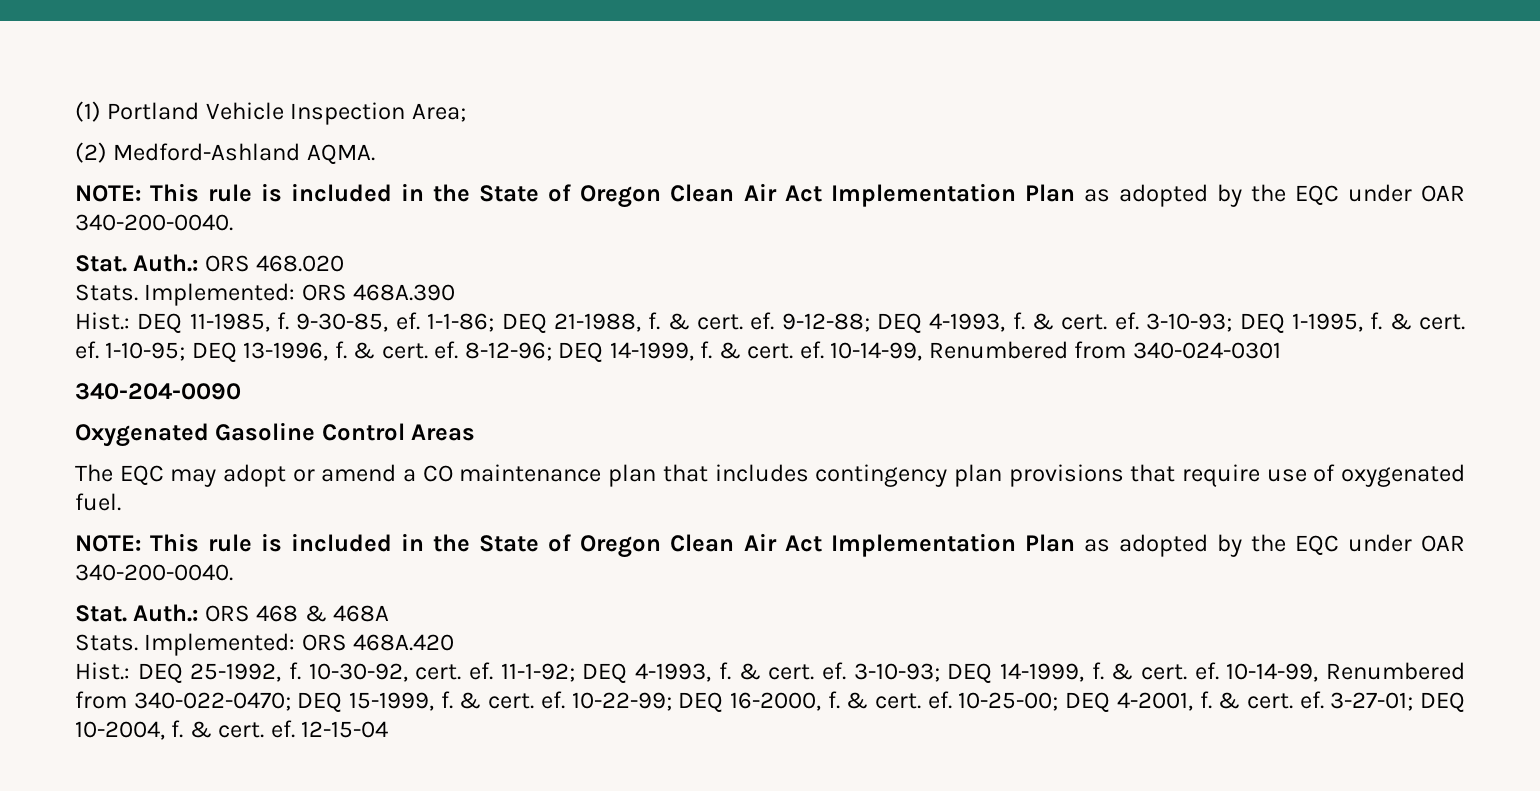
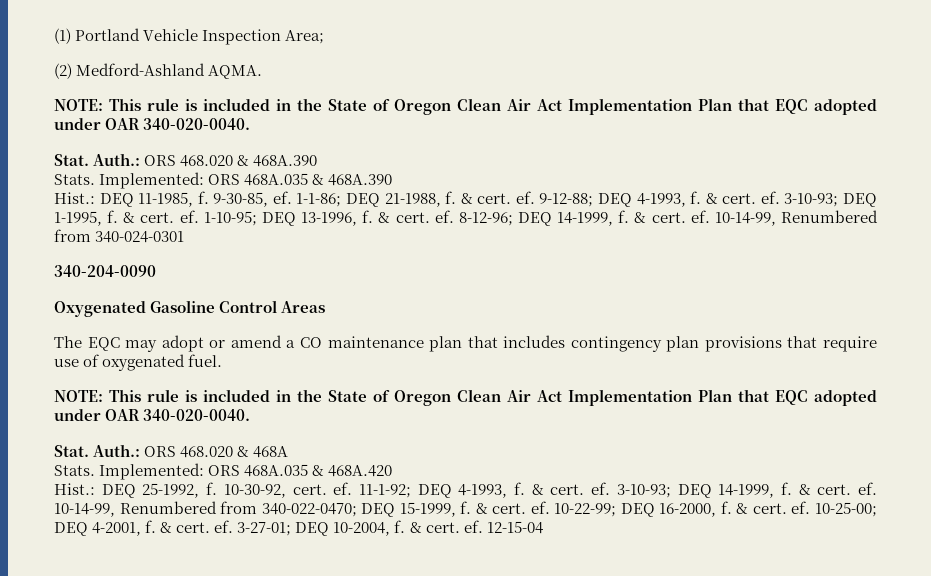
[1083,184,1465,207] [75,214,233,231] [75,254,345,272] [75,283,347,306] as adopted by the EQC under OAR 340-200-0040. // Stat. Auth.: ORS 468.020 // Stats. Implemented: ORS -> [738,98,877,115] [54,118,251,130] [54,153,318,167] [54,172,325,189] that EQC adopted under OAR 340-020-0040. // Stat. Auth.: ORS 468.020 & 468A.390 // Stats. Implemented: ORS 468A.035 &
[1083,534,1465,557] [75,564,233,581] [75,604,299,622] as adopted by the EQC under OAR 340-200-0040. // Stat. Auth.: ORS 468 -> [738,389,877,406] [54,409,251,421] [54,444,234,458] that EQC adopted under OAR 340-020-0040. // Stat. Auth.: ORS 468.020
(347, 642) none -> [244,464,325,477] 468A.035 &

